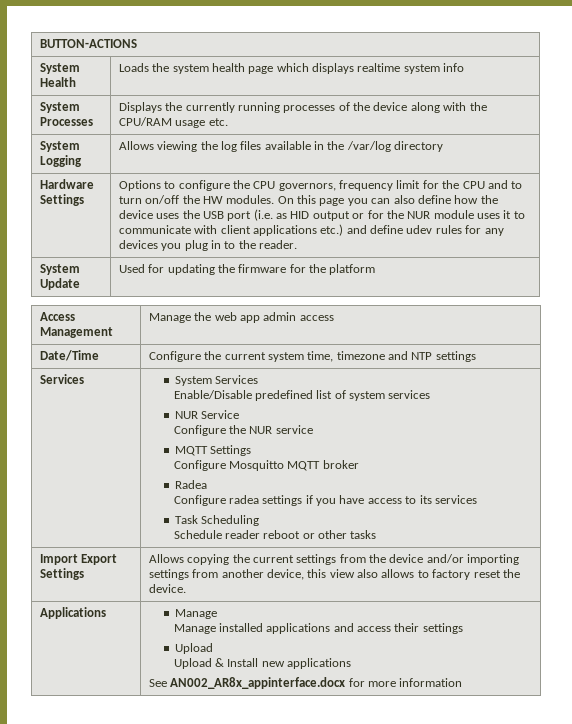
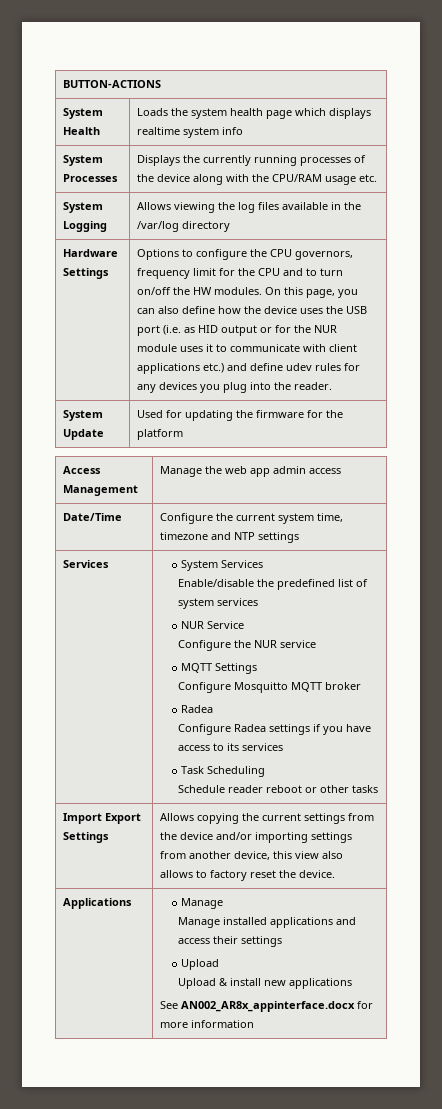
[319,198,345,206] page -> [306,289,336,298] page,
[210,240,236,249] in to -> [250,382,272,390] into
[173,390,252,399] Enable/Disable -> [178,579,275,587] Enable/disable the
[228,495,259,504] radea -> [234,724,267,732] Radea
[227,658,259,667] Install -> [230,978,262,986] install

